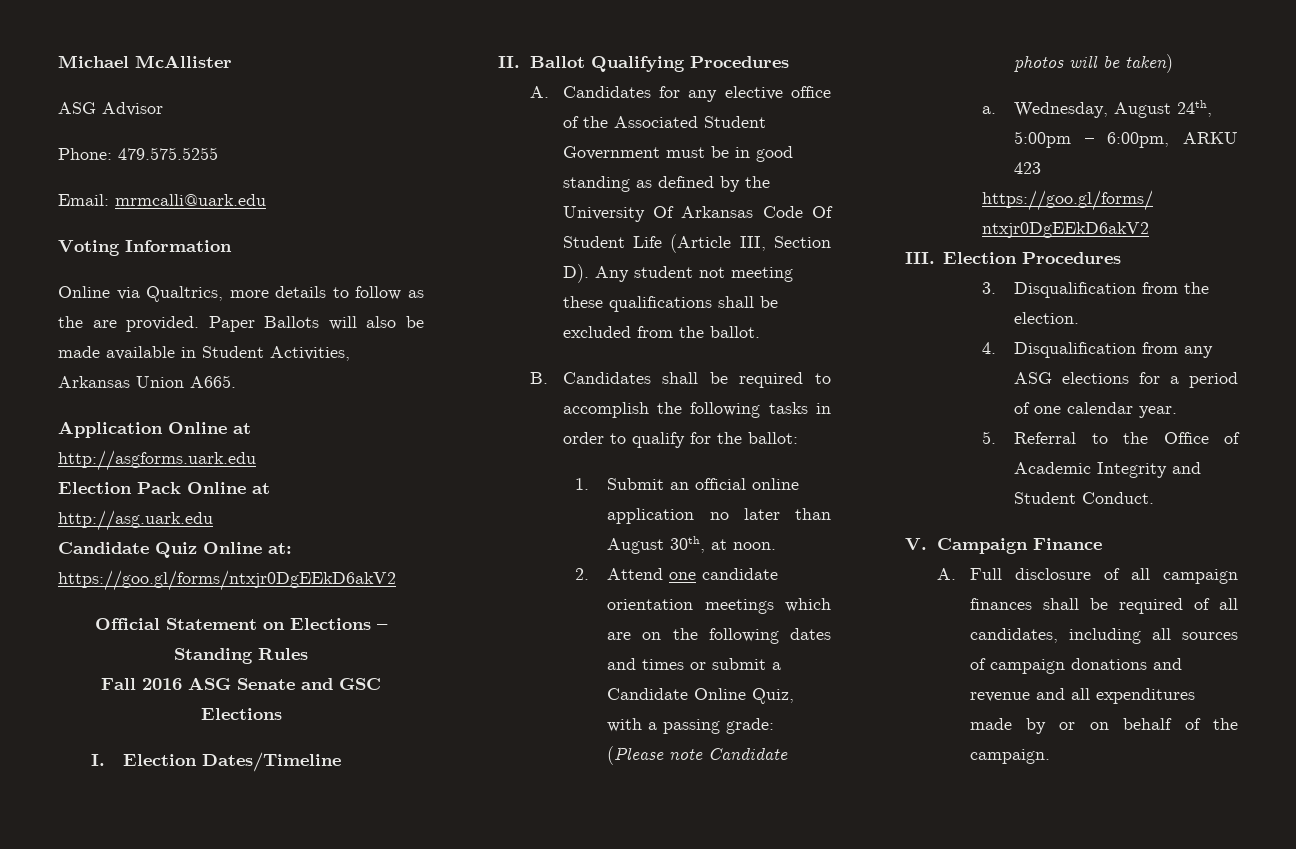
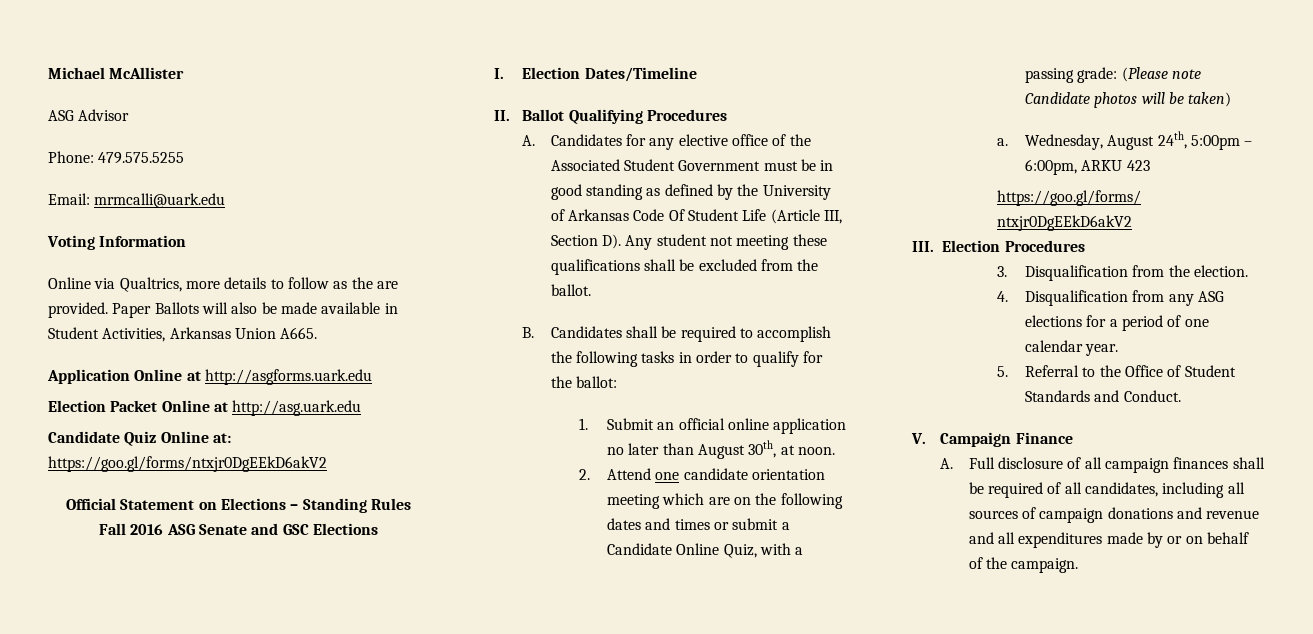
[137,482,181,494] Pack -> [110,400,158,412] Packet
[652,206,674,218] Of -> [550,209,565,221] of
[704,599,774,614] meetings -> [607,494,661,509] meeting
[1014,462,1202,478] [1014,492,1077,504] Academic Integrity and Student -> [1184,365,1236,377] [1025,390,1120,402] Student Standards and

